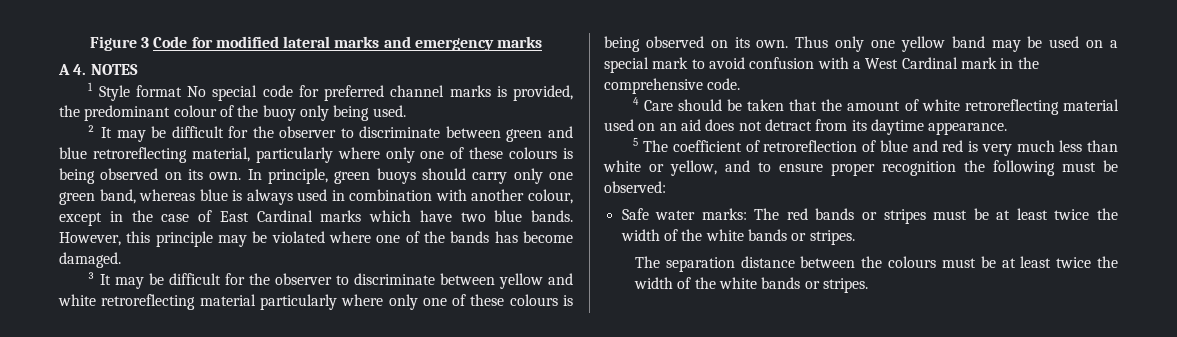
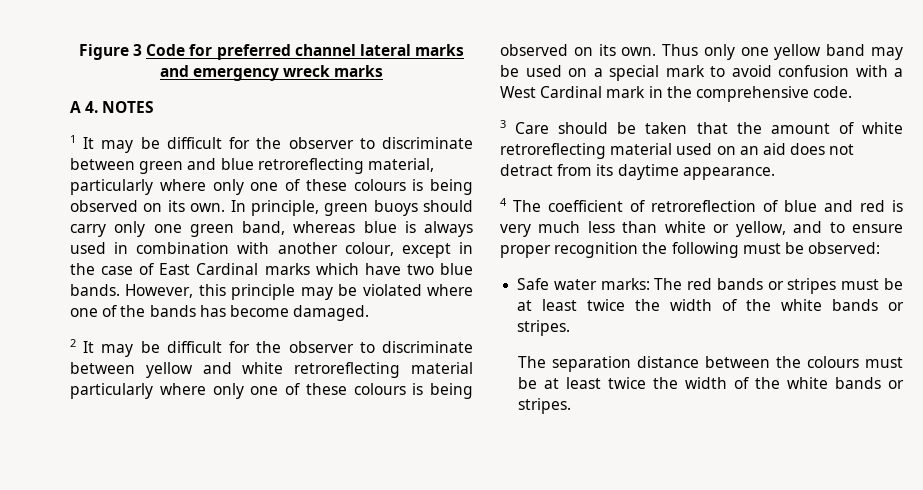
[215,36,279,48] modified -> [216,44,356,60] preferred channel
(495, 44) none -> [283,65,331,77] wreck
[98,85,573,101] [59,105,406,121] [88,125,96,138] Style format No special code for preferred channel marks is provided, the predominant colour of the buoy only being used. // ² -> (76, 139) none
[88,272,96,285] ³ -> [70,339,76,347] 2
[633,97,640,105] 4 -> [500,120,506,128] 3
[633,138,639,146] 5 -> [500,198,507,206] 4

